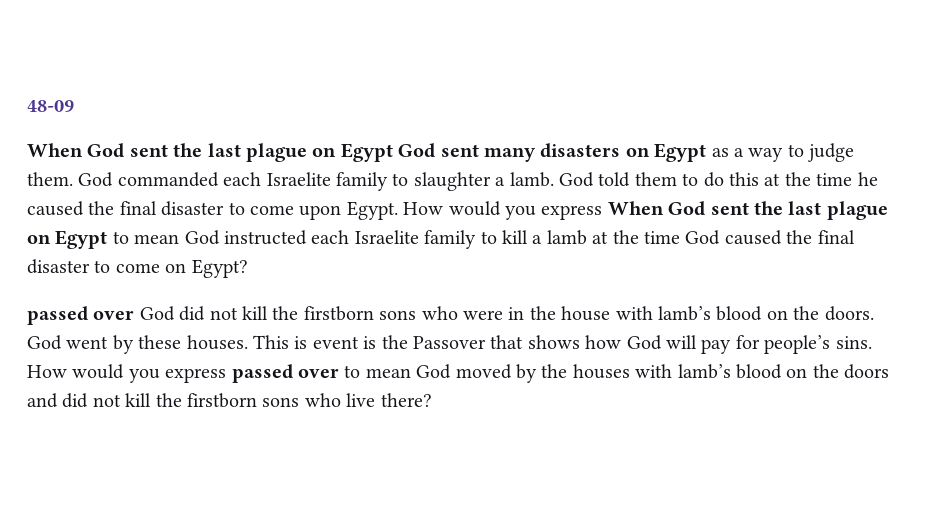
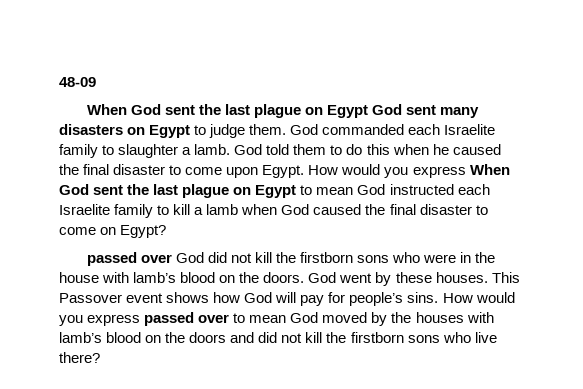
[711,148,784,162] as a way -> (191, 131) none
[764,172,853,186] at the time -> [392,144,429,155] when
[592,230,680,244] at the time -> [241,204,278,215] when
[294,335,524,349] is event is the Passover that -> [59,293,164,303] Passover event

